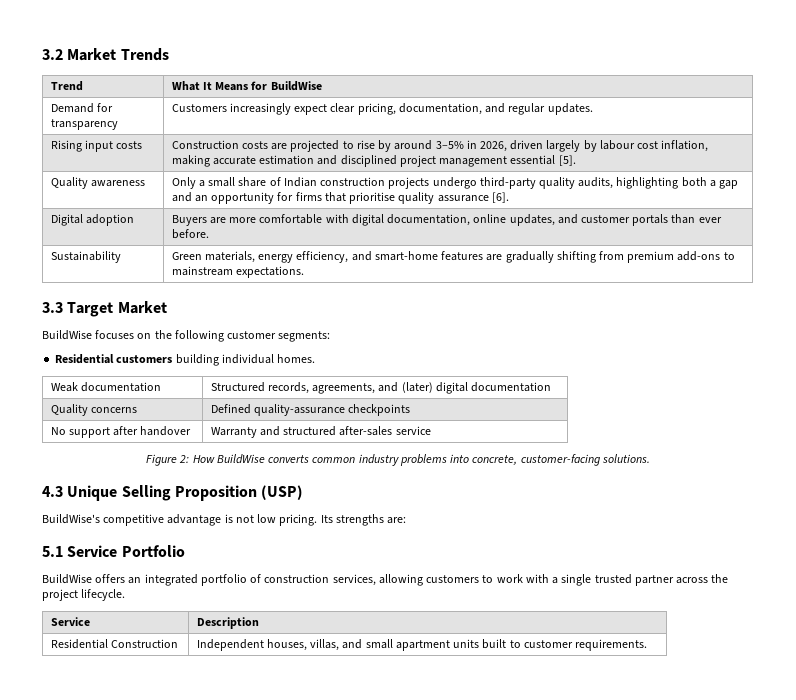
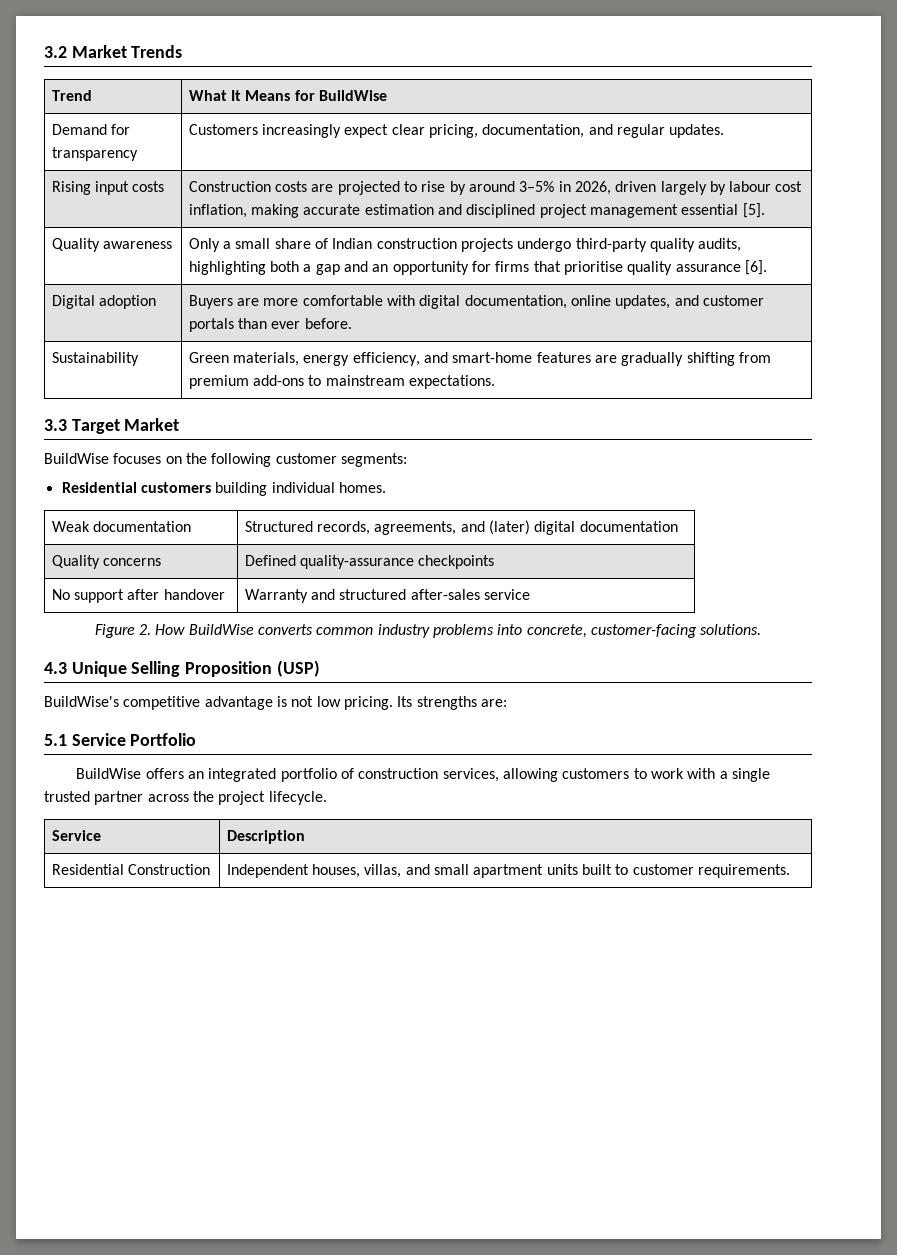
[179,455,190,463] 2: -> [139,624,152,635] 2.

